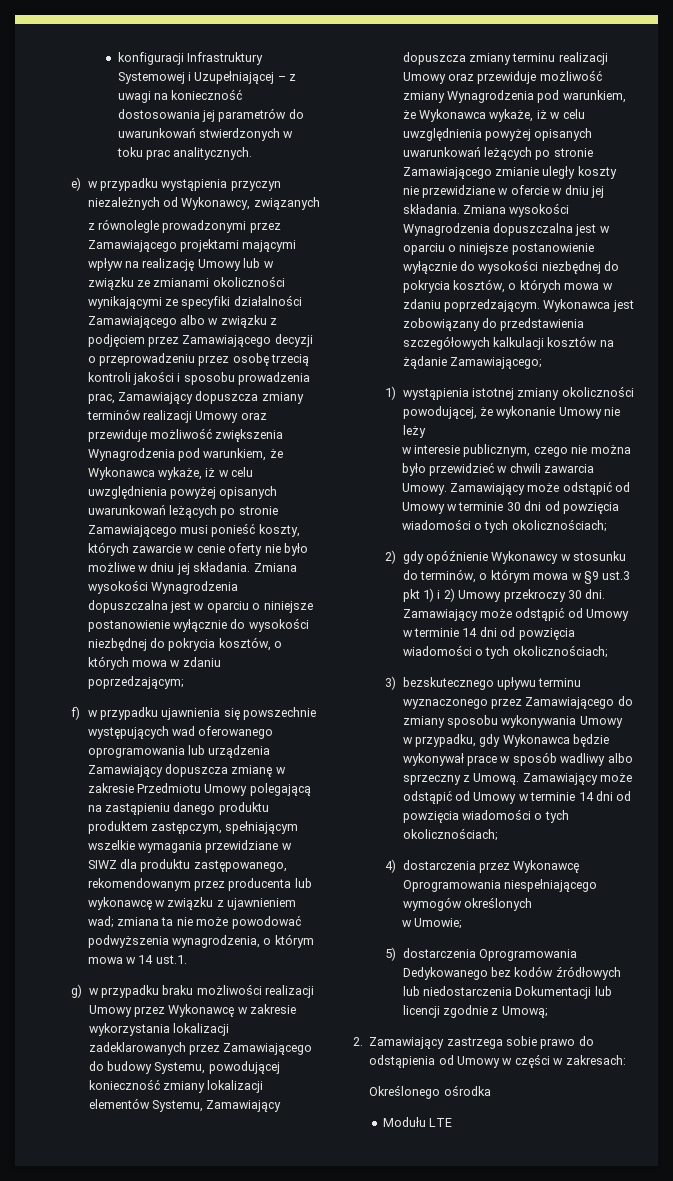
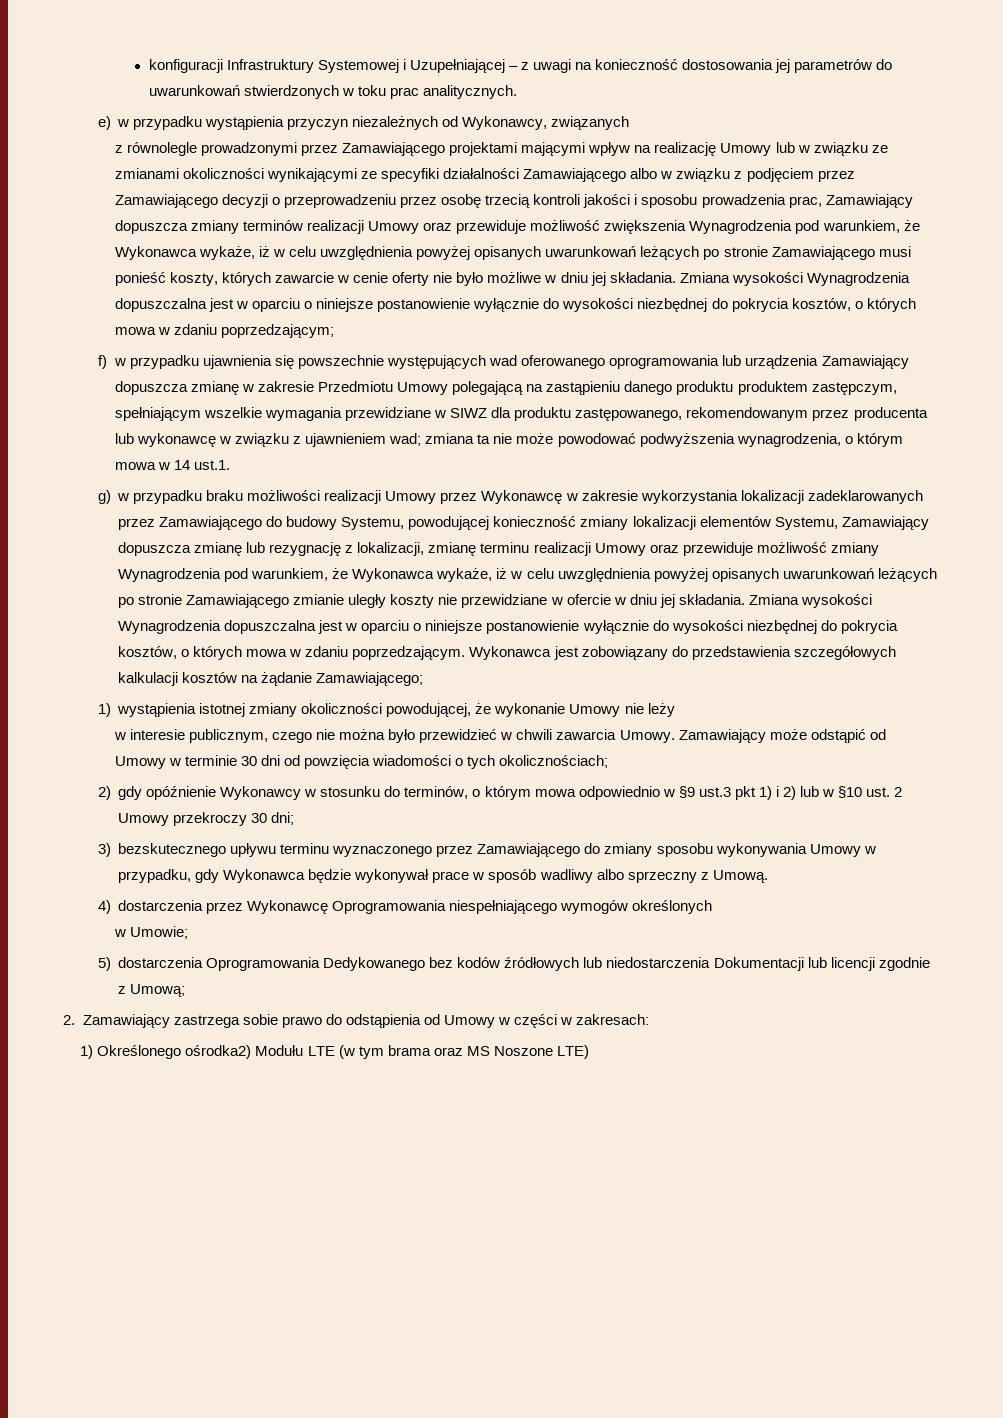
[469,53,512,65] zmiany -> [194,542,477,556] zmianę lub rezygnację z lokalizacji, zmianę
(569, 576) none -> [578,786,660,800] odpowiednio
[458,589,606,602] [402,607,630,621] [402,627,575,640] [402,645,608,659] Umowy przekroczy 30 dni. Zamawiający może odstąpić od Umowy w terminie 14 dni od powzięcia wiadomości o tych okolicznościach; -> [800,786,903,798] [118,812,295,826] lub w §10 ust. 2 Umowy przekroczy 30 dni;
[522,773,633,785] [402,790,632,804] [402,809,569,823] [402,828,498,841] Zamawiający może odstąpić od Umowy w terminie 14 dni od powzięcia wiadomości o tych okolicznościach; -> (768, 876) none
[369,1085,491,1099] [382,1117,453,1127] Określonego ośrodka // Modułu LTE -> [80,1045,589,1059] 1) Określonego ośrodka2) Modułu LTE (w tym brama oraz MS Noszone LTE)

